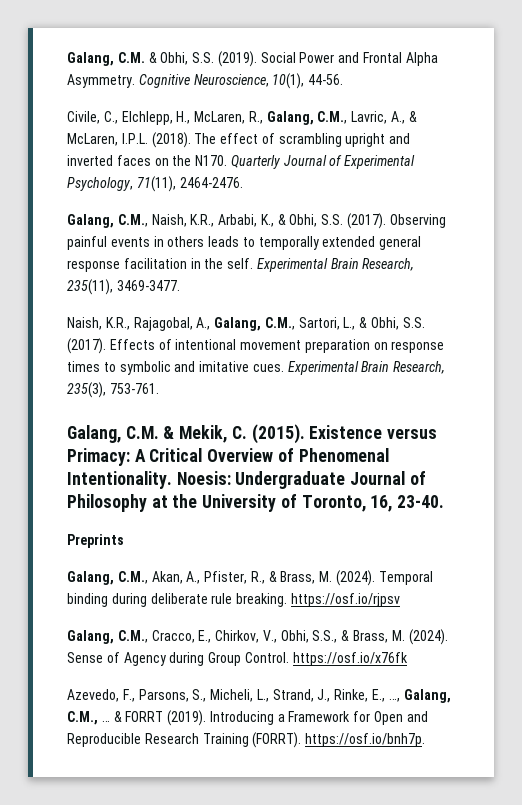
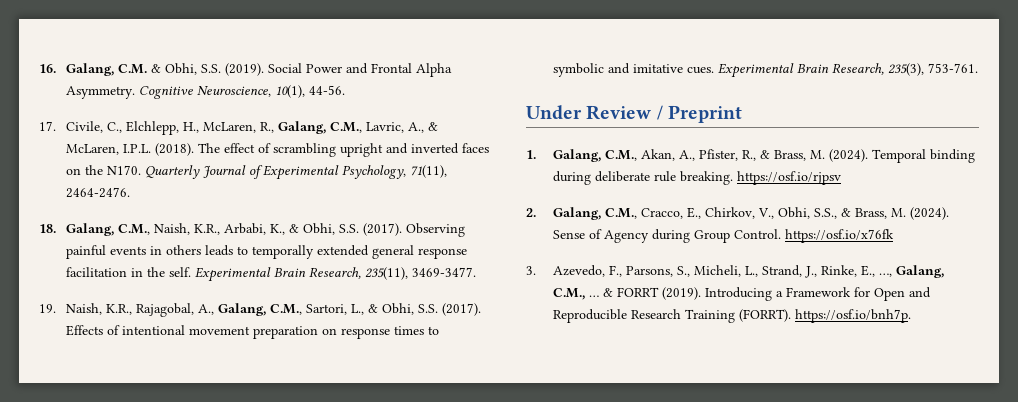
(67, 59) none -> [39,64,56,73] 16.
(344, 79) none -> [39,121,56,131] 17.
(243, 182) none -> [39,224,56,233] 18.
(180, 285) none -> [39,304,56,313] 19.
[67,424,438,444] [67,448,389,466] [67,471,426,489] [67,494,445,512] [67,534,124,548] Galang, C.M. & Mekik, C. (2015). Existence versus Primacy: A Critical Overview of Phenomenal Intentionality. Noesis: Undergraduate Journal of Philosophy at the University of Toronto, 16, 23-40. // Preprints // -> [526,105,742,123] [526,150,536,159] Under Review / Preprint // 1.
(400, 600) none -> [526,208,536,217] 2.
(408, 659) none -> [526,266,536,275] 3.

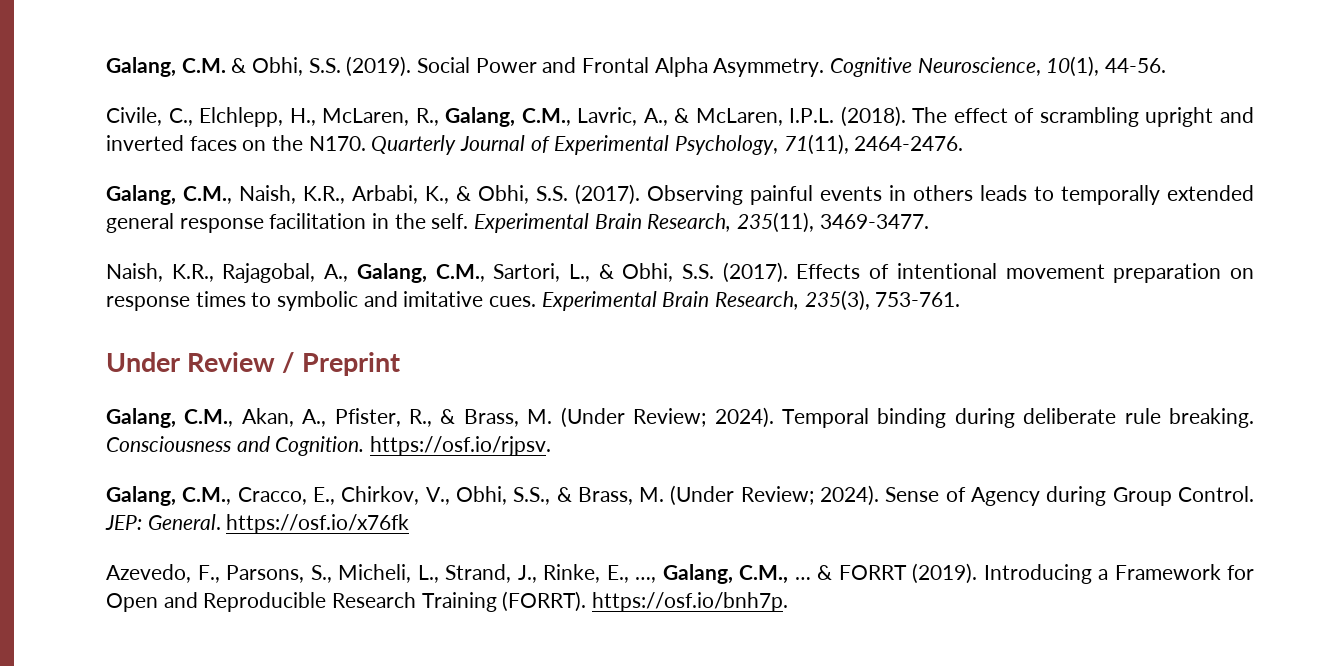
[39,64,56,73] 16. -> (106, 67) none
[39,121,56,131] 17. -> (1167, 65) none
[39,224,56,233] 18. -> (964, 143) none
[39,304,56,313] 19. -> (929, 221) none
[526,150,536,159] 1. -> (401, 364) none
[829,149,869,162] (2024). -> [560,407,774,428] (Under Review; 2024).
[737,171,842,185] [526,208,536,217] https://osf.io/rjpsv // 2. -> [106,436,552,456] Consciousness and Cognition. https://osf.io/rjpsv. //
[910,207,950,220] (2024). -> [670,485,880,506] (Under Review; 2024).
(782, 234) none -> [105,514,221,530] JEP: General.
[526,266,536,275] 3. -> (410, 524) none

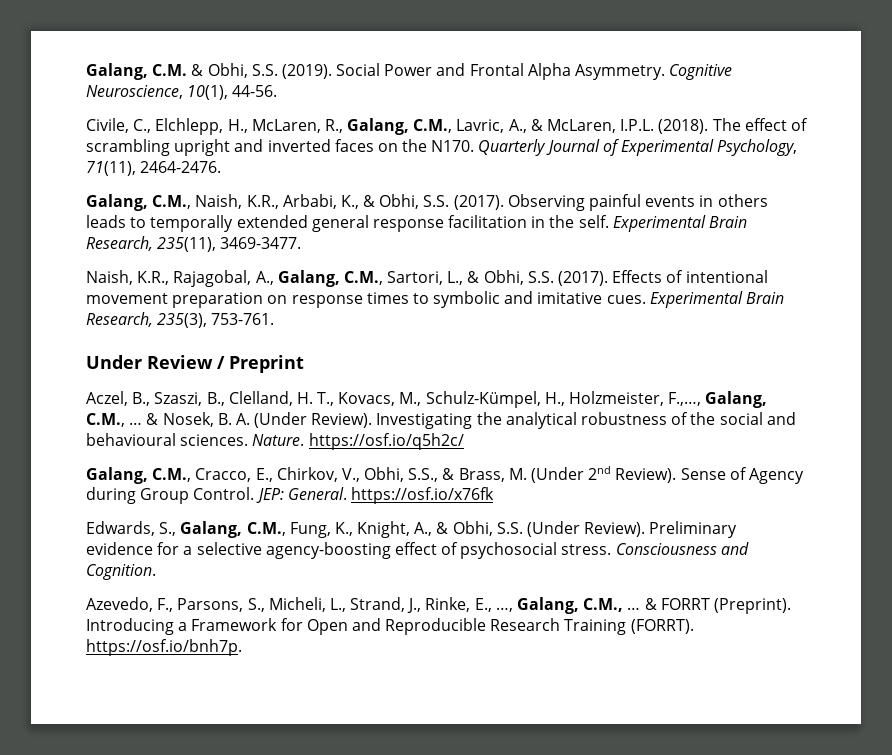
[106,407,1254,428] [106,436,552,456] Galang, C.M., Akan, A., Pfister, R., & Brass, M. (Under Review; 2024). Temporal binding during deliberate rule breaking. Consciousness and Cognition. https://osf.io/rjpsv. -> [86,391,768,408] [86,412,796,429] [86,433,464,450] Aczel, B., Szaszi, B., Clelland, H. T., Kovacs, M., Schulz-Kümpel, H., Holzmeister, F.,…, Galang, C.M., … & Nosek, B. A. (Under Review). Investigating the analytical robustness of the social and behavioural sciences. Nature. https://osf.io/q5h2c/
[740,485,880,506] Review; 2024). -> [588,466,677,483] 2nd Review).
(410, 524) none -> [86,521,738,538] [86,542,749,559] [86,564,156,580] // Edwards, S., Galang, C.M., Fung, K., Knight, A., & Obhi, S.S. (Under Review). Preliminary evidence for a selective agency-boosting effect of psychosocial stress. Consciousness and Cognition.
[912,563,977,584] (2019). -> [713,598,791,614] (Preprint).

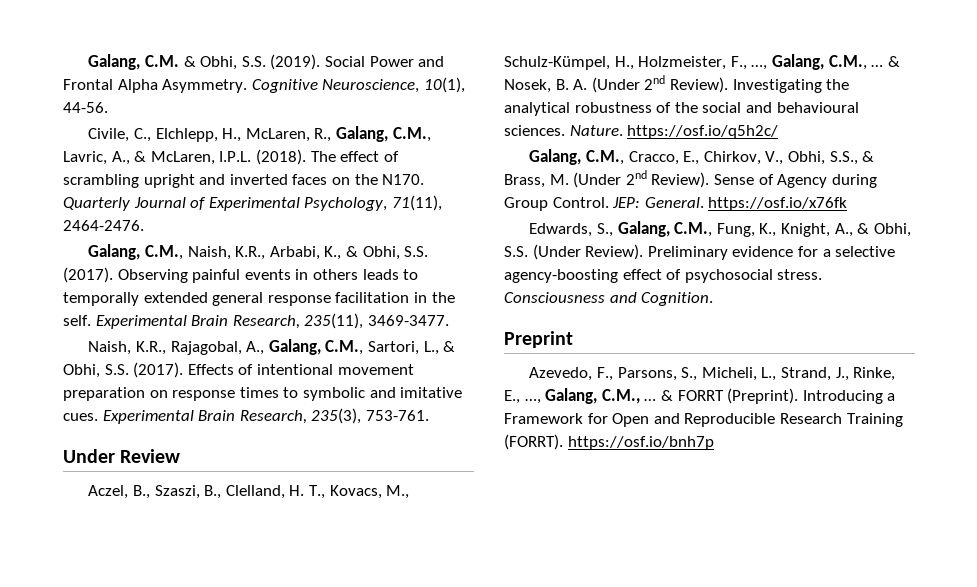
[217,355,304,373] / Preprint -> (181, 456) none
[668,392,702,406] F.,…, -> [730,56,768,70] F., …,
(308, 420) none -> [644,75,666,90] 2nd
(156, 572) none -> [504,331,573,348] // Preprint
[86,639,242,656] https://osf.io/bnh7p. -> [567,436,714,450] https://osf.io/bnh7p

